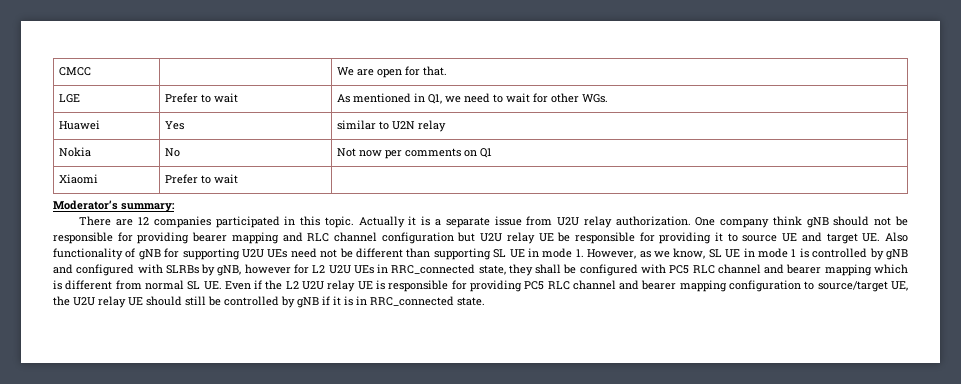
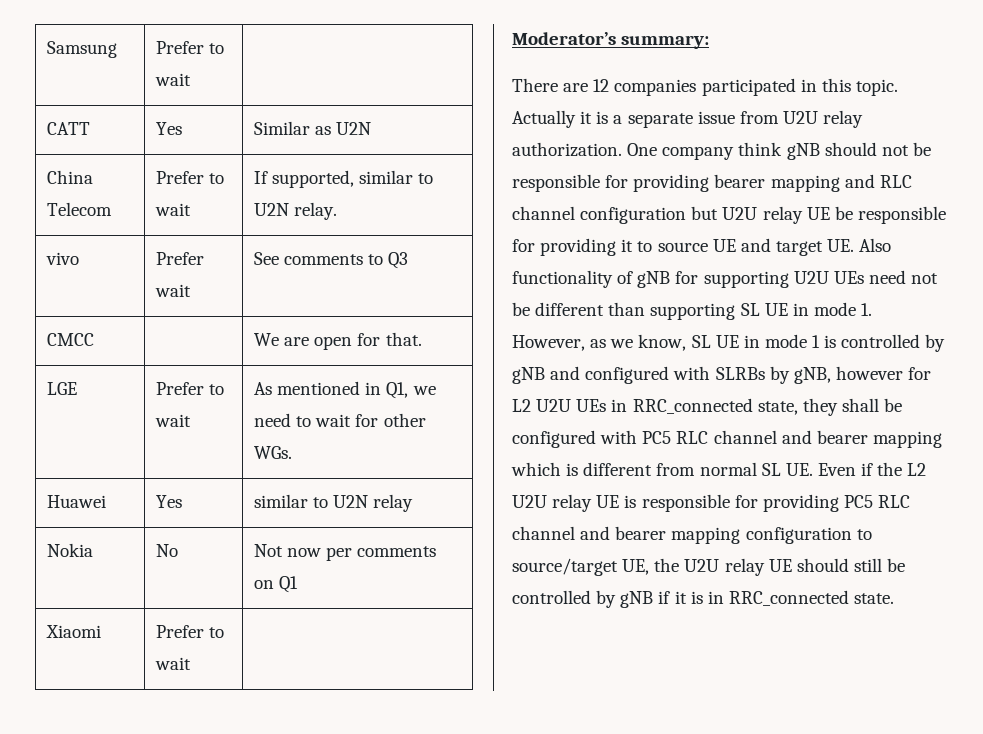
(58, 71) none -> [46,41,117,58] [155,41,225,54] [154,73,191,86] [46,122,90,135] [155,122,182,135] [253,121,372,135] [46,170,93,184] [46,202,112,216] [155,171,225,184] [154,203,191,216] [253,170,434,188] [253,202,338,220] [45,252,79,265] [155,252,204,265] [154,284,191,297] [253,252,409,269] Samsung | Prefer to wait | // CATT | Yes | Similar as U2N // China Telecom | Prefer to wait | If supported, similar to U2N relay. // vivo | Prefer wait | See comments to Q3 //

